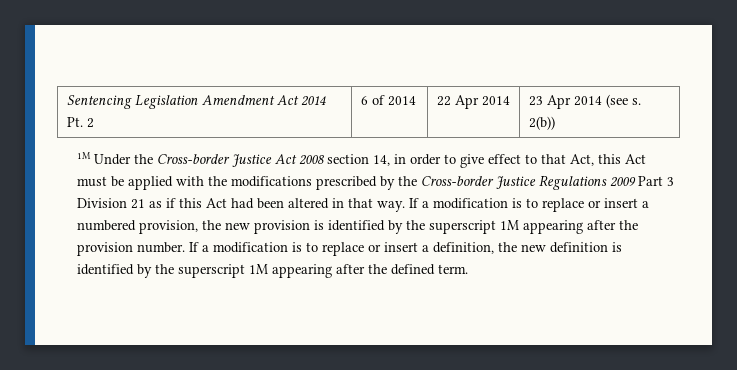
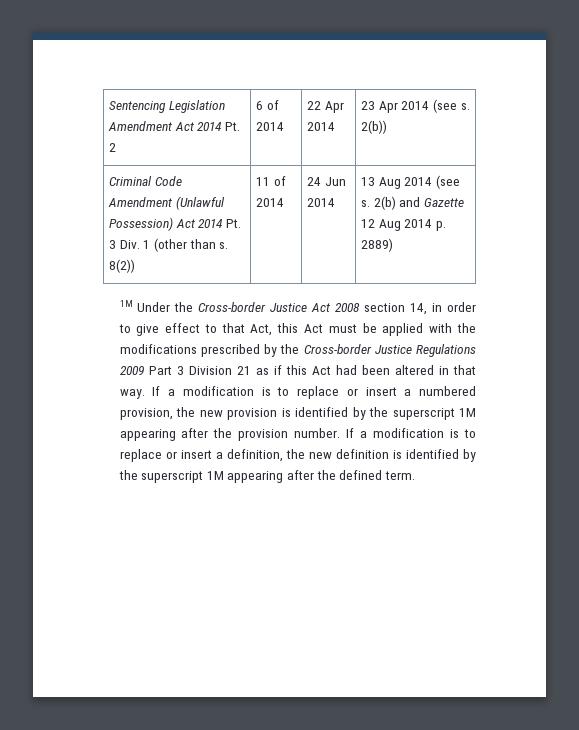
(555, 123) none -> [108,176,182,186] [107,196,225,210] [108,217,241,231] [108,238,229,252] [108,259,135,273] [255,176,286,186] [255,198,284,207] [306,177,346,186] [306,198,335,207] [360,175,460,189] [360,196,464,210] [360,219,446,231] [360,238,393,252] // Criminal Code Amendment (Unlawful Possession) Act 2014 Pt. 3 Div. 1 (other than s. 8(2)) | 11 of 2014 | 24 Jun 2014 | 13 Aug 2014 (see s. 2(b) and Gazette 12 Aug 2014 p. 2889)

